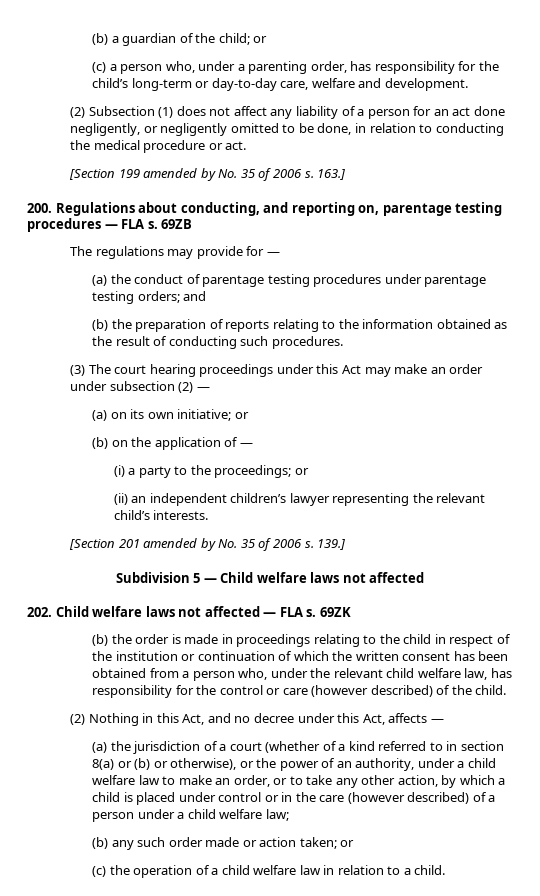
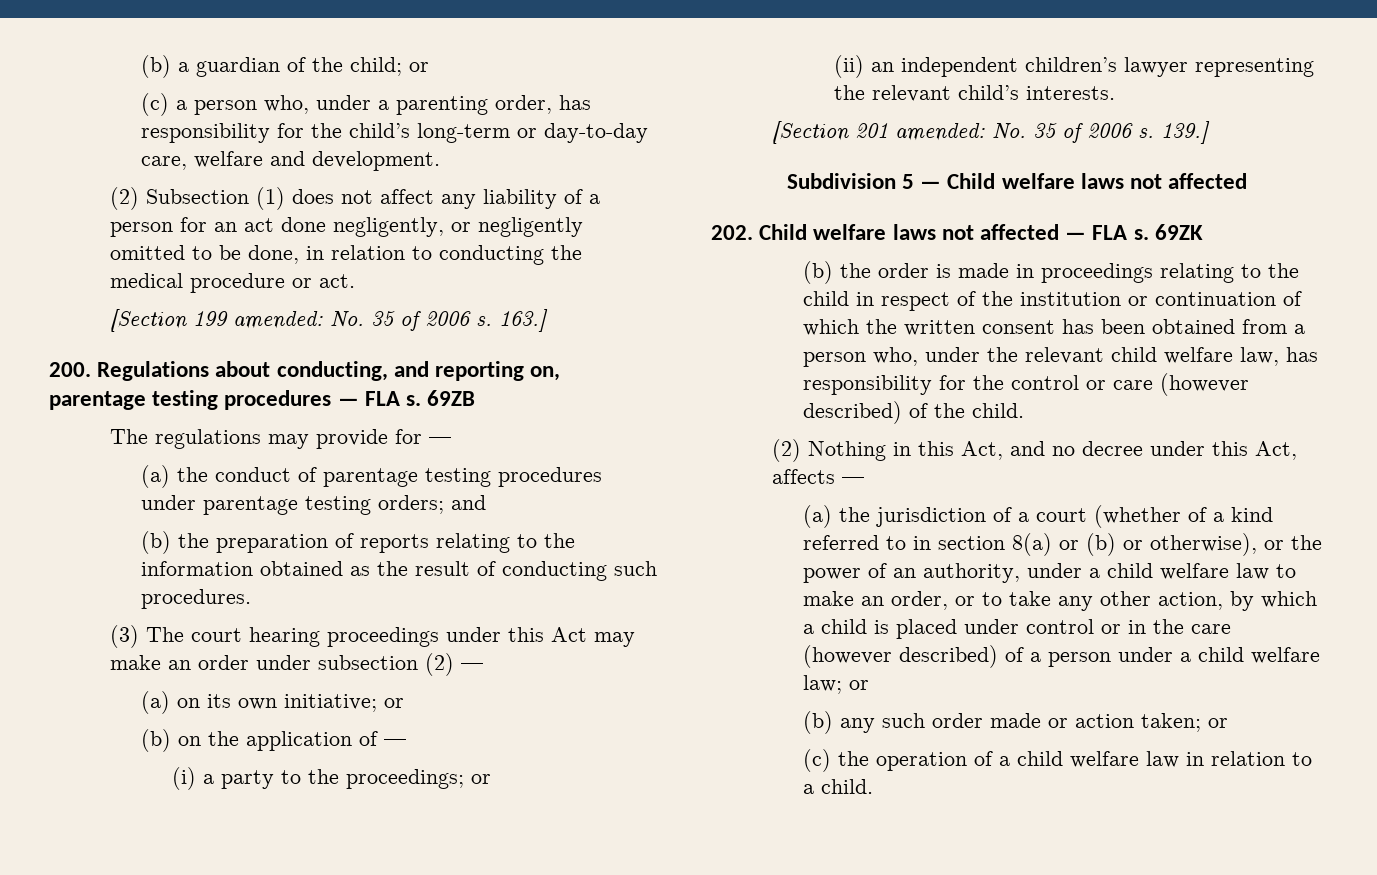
[143,168,216,181] amended by -> [233,311,324,329] amended:
[143,538,216,551] amended by -> [895,123,986,141] amended:
(289, 815) none -> [848,680,869,690] or

